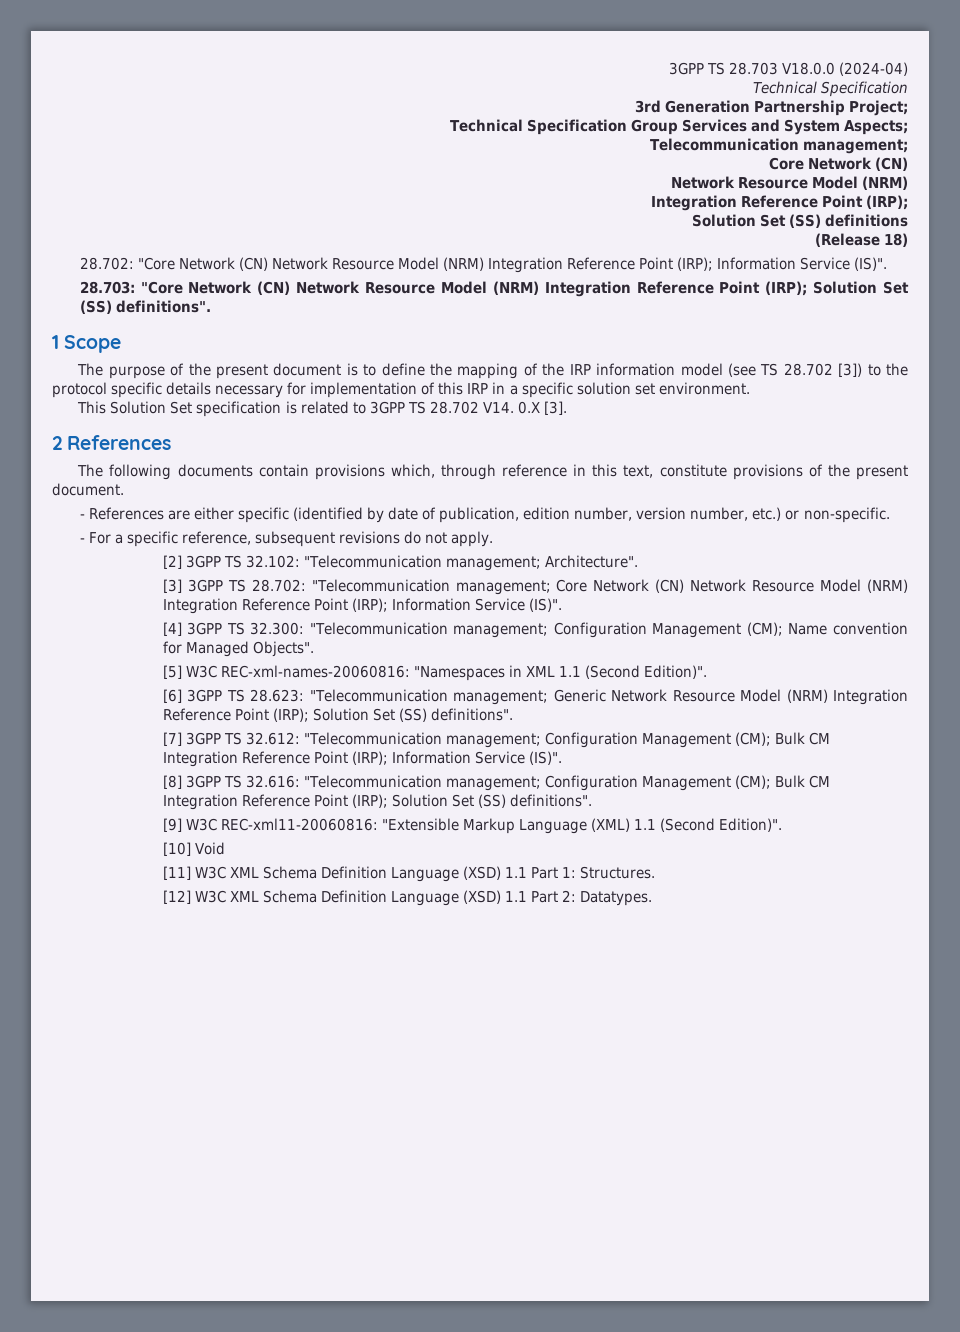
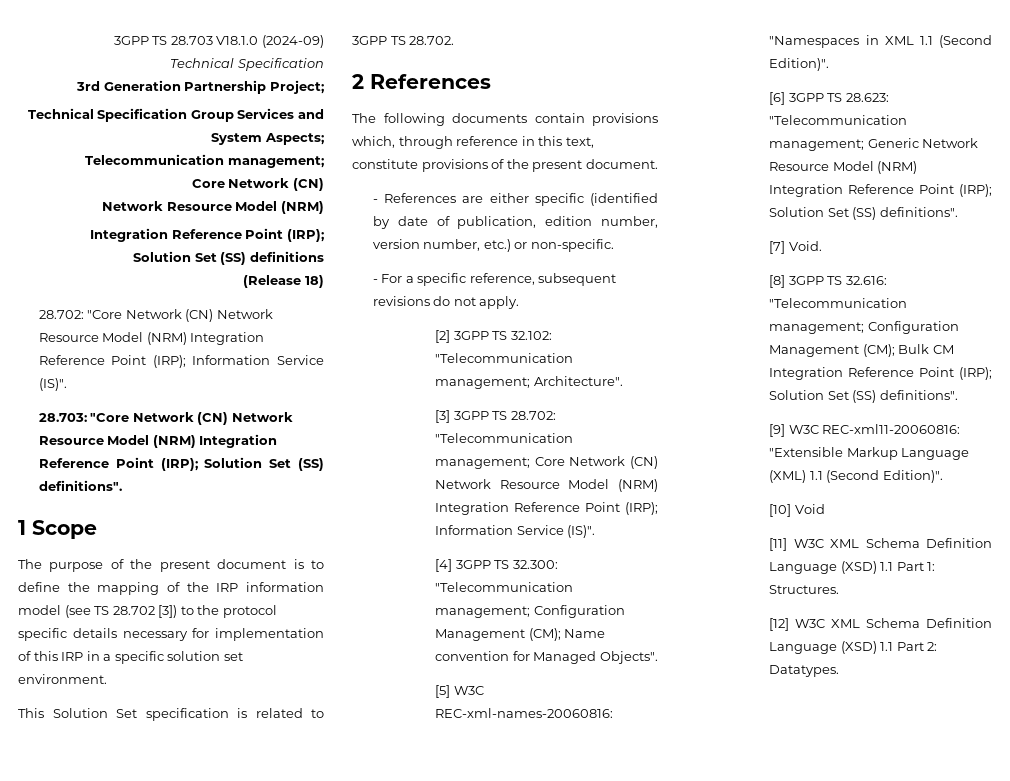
[781,62,908,76] V18.0.0 (2024-04) -> [216,35,324,48] V18.1.0 (2024-09)
[429,401,567,415] 28.702 V14. 0.X [3]. -> [409,36,455,45] 28.702.
[185,732,831,748] [162,751,563,767] 3GPP TS 32.612: "Telecommunication management; Configuration Management (CM); Bulk CM Integration Reference Point (IRP); Information Service (IS)". -> [788,241,822,251] Void.

